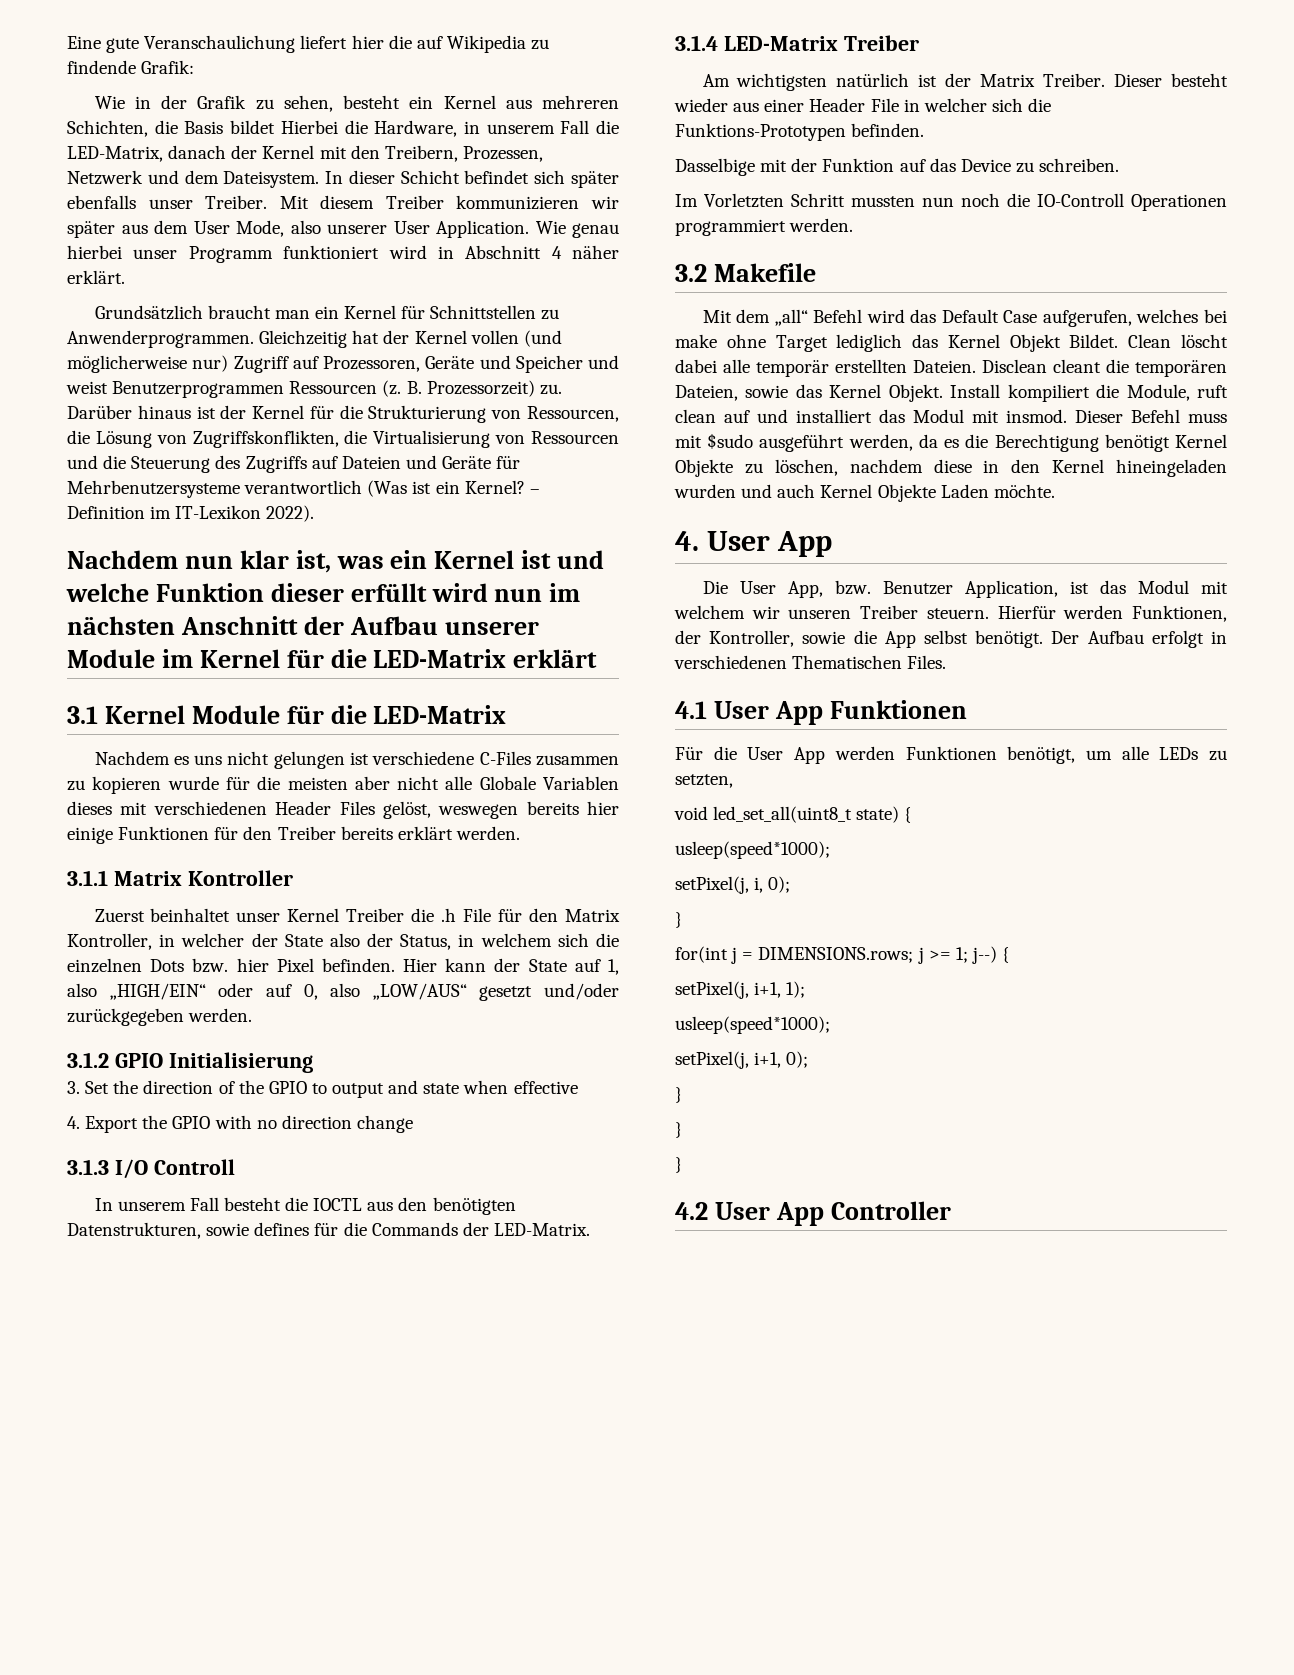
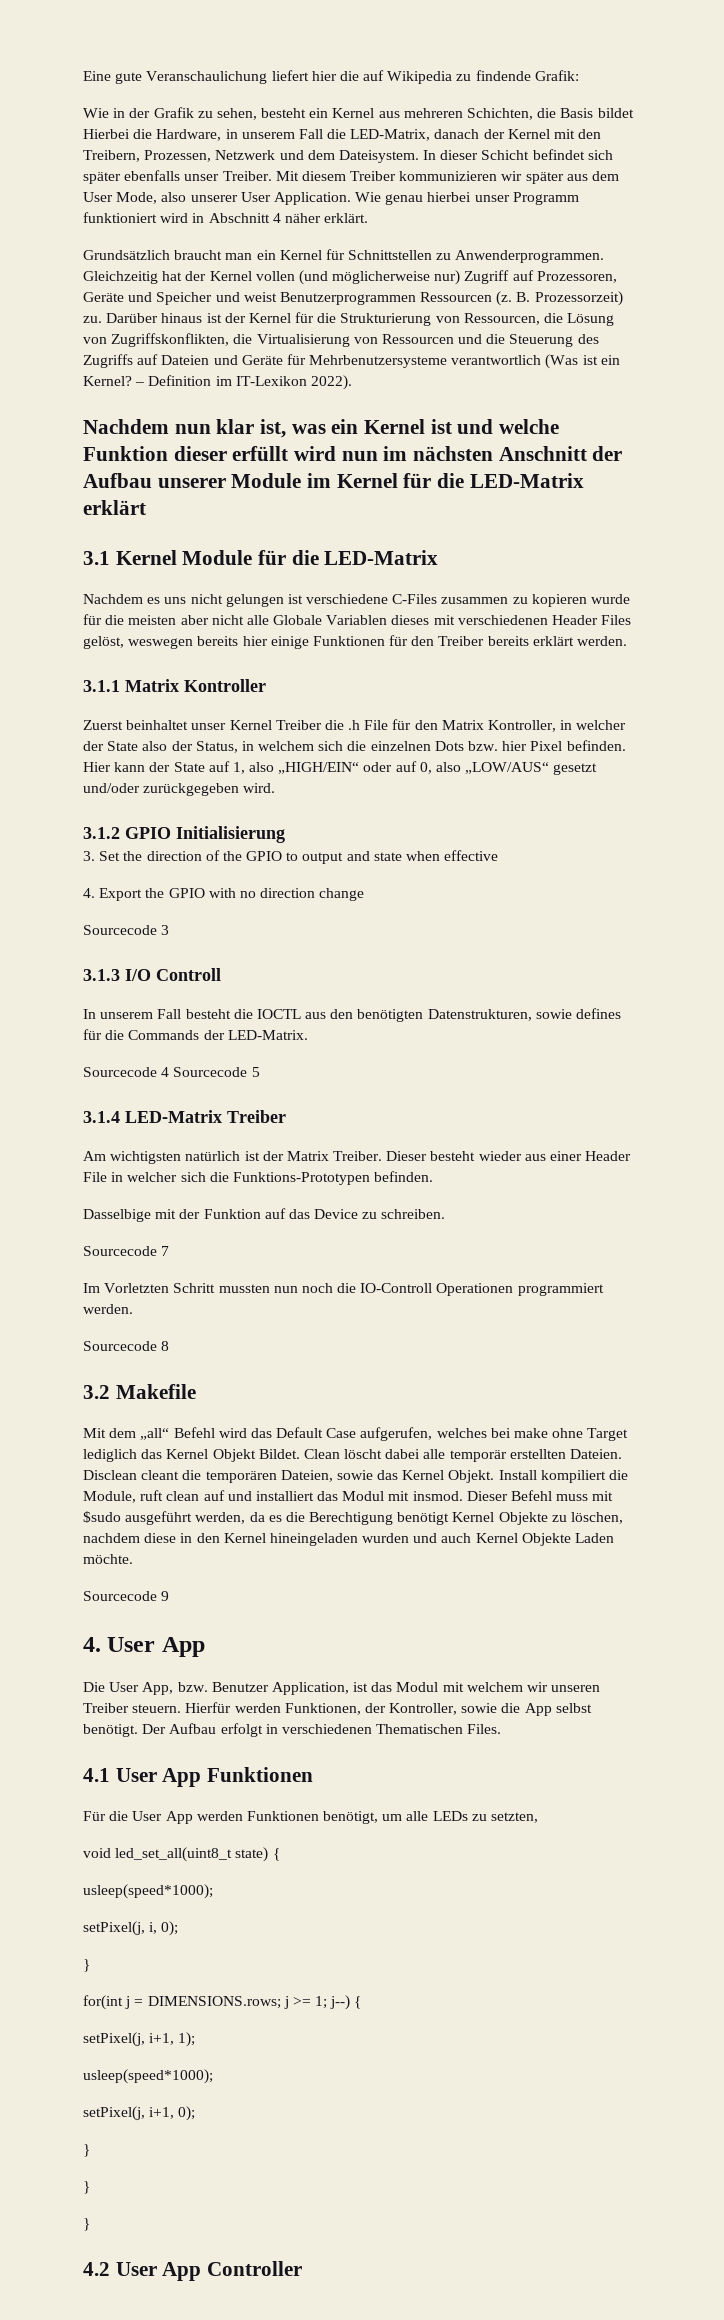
[188,1008,253,1022] werden. -> [243,783,276,793] wird.
(413, 1124) none -> [83,925,170,935] // Sourcecode 3
(590, 1229) none -> [83,1067,260,1077] // Sourcecode 4 Sourcecode 5
(1120, 165) none -> [83,1246,170,1256] // Sourcecode 7
(854, 225) none -> [83,1341,170,1351] // Sourcecode 8
(1055, 491) none -> [83,1591,170,1601] // Sourcecode 9

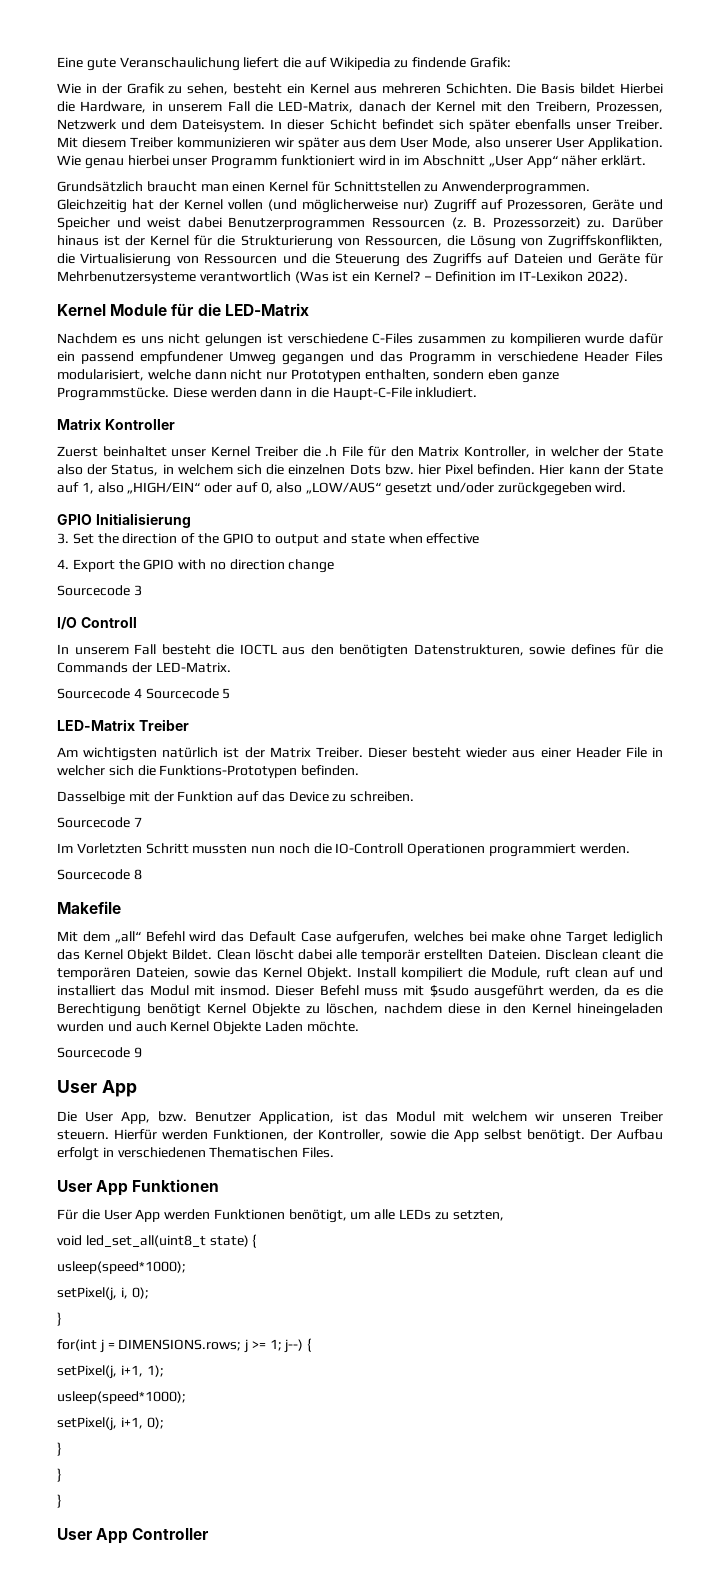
[311,71,337,81] hier -> (280, 62) none
[467,108,557,120] Schichten, die -> [445,83,537,94] Schichten. Die
[273,192,351,205] Application. -> [587,137,663,150] Applikation.
[208,213,281,223] Abschnitt 4 -> [404,155,558,168] im Abschnitt „User App“
[256,250,276,260] ein -> [232,181,266,192] einen
(277, 297) none -> [187,217,222,228] dabei
[83,419,560,438] [83,446,623,461] [83,473,584,488] [83,500,146,515] [83,551,110,565] Nachdem nun klar ist, was ein Kernel ist und welche Funktion dieser erfüllt wird nun im nächsten Anschnitt der Aufbau unserer Module im Kernel für die LED-Matrix erklärt // 3.1 -> (628, 277) none
[531,594,631,607] [83,614,632,625] [83,635,628,649] [83,680,120,692] kopieren wurde für die meisten aber nicht alle Globale Variablen dieses mit verschiedenen Header Files gelöst, weswegen bereits hier einige Funktionen für den Treiber bereits erklärt werden. // 3.1.1 -> [509,333,663,346] [57,351,663,365] [57,369,560,383] [57,387,478,401] kompilieren wurde dafür ein passend empfundener Umweg gegangen und das Programm in verschiedene Header Files modularisiert, welche dann nicht nur Prototypen enthalten, sondern eben ganze Programmstücke. Diese werden dann in die Haupt-C-File inkludiert. //
[83,827,120,839] 3.1.2 -> (627, 487) none
[83,969,120,981] 3.1.3 -> (142, 590) none
[83,1111,120,1123] 3.1.4 -> (231, 693) none
[83,1385,110,1399] 3.2 -> (142, 874) none
[83,1637,101,1652] 4. -> (142, 1052) none
[83,1768,110,1782] 4.1 -> (335, 1152) none
[83,2262,110,2276] 4.2 -> (62, 1501) none

